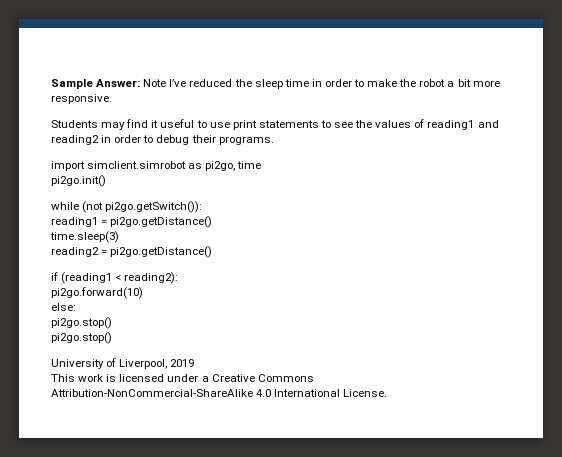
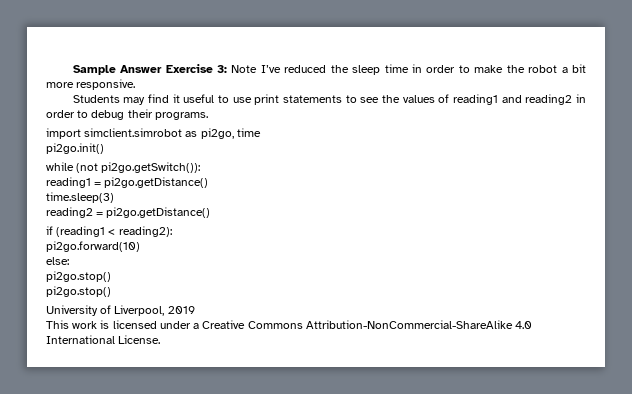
[96,79,141,87] Answer: -> [120,64,228,73] Answer Exercise 3:

